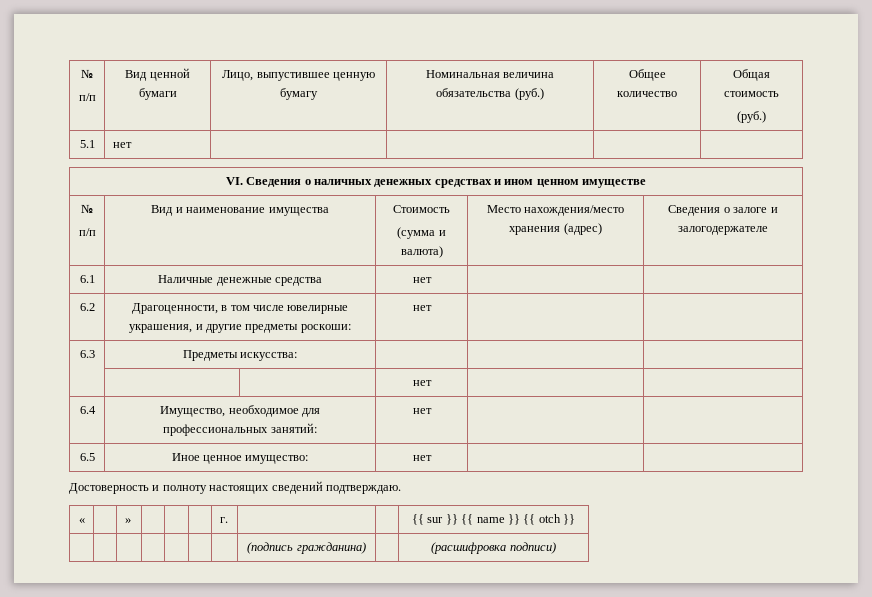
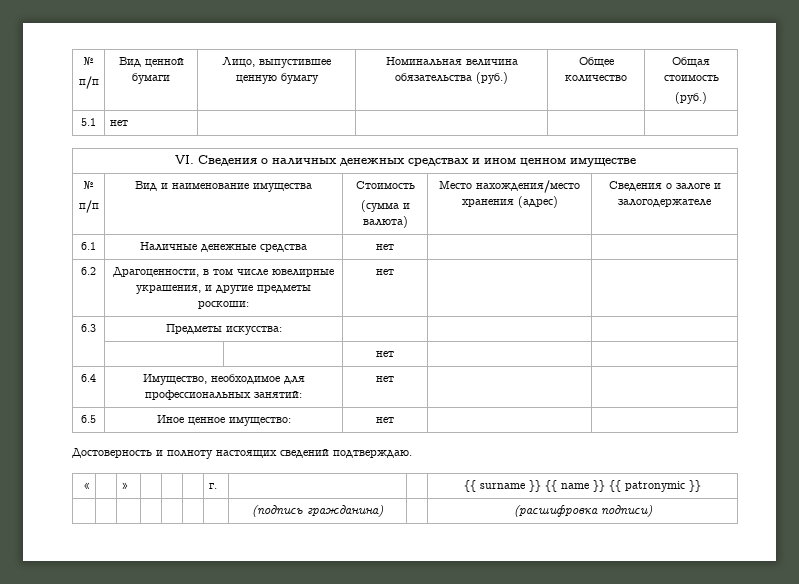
[427,517,444,523] sur -> [480,483,525,489] surname
[538,514,561,523] otch -> [625,481,685,492] patronymic

